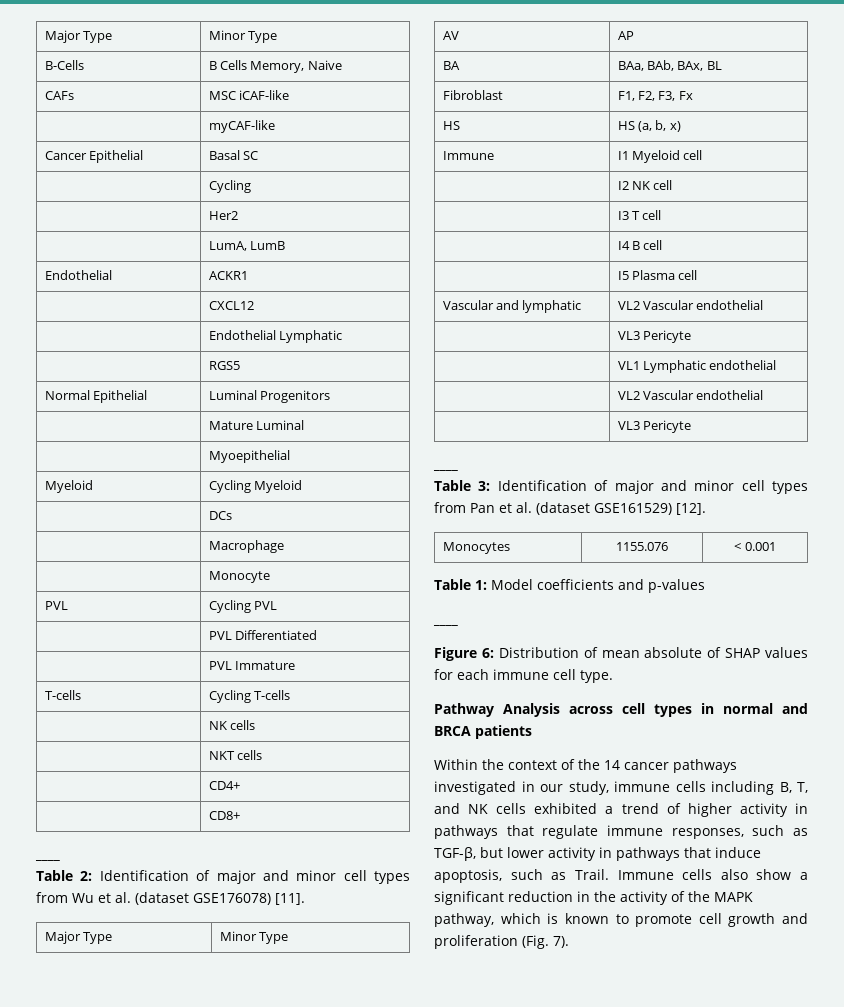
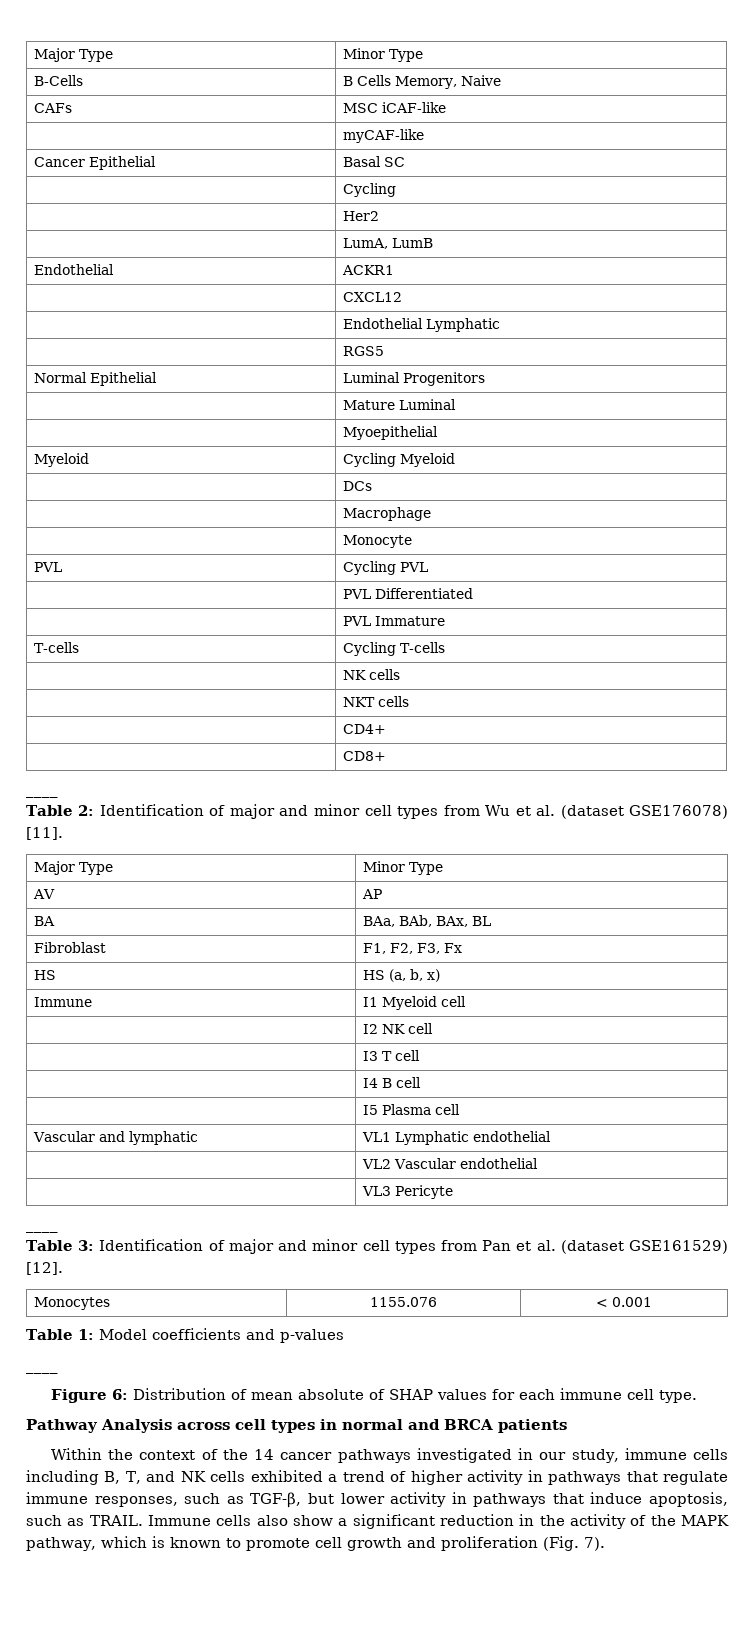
[617,300,764,310] [617,330,692,343] | VL2 Vascular endothelial // | VL3 Pericyte // -> (198, 1138) none
[574,869,609,880] Trail. -> [89,1515,143,1526] TRAIL.

